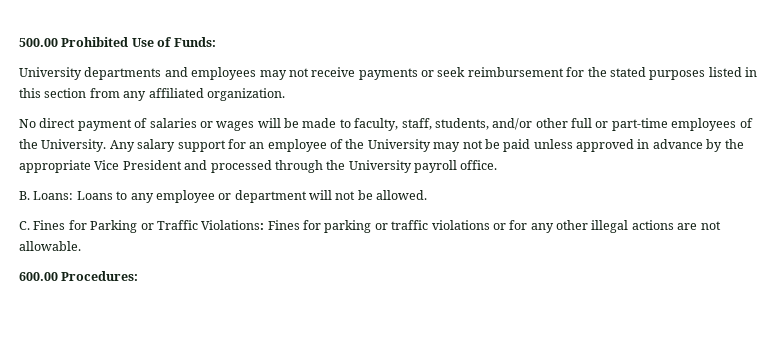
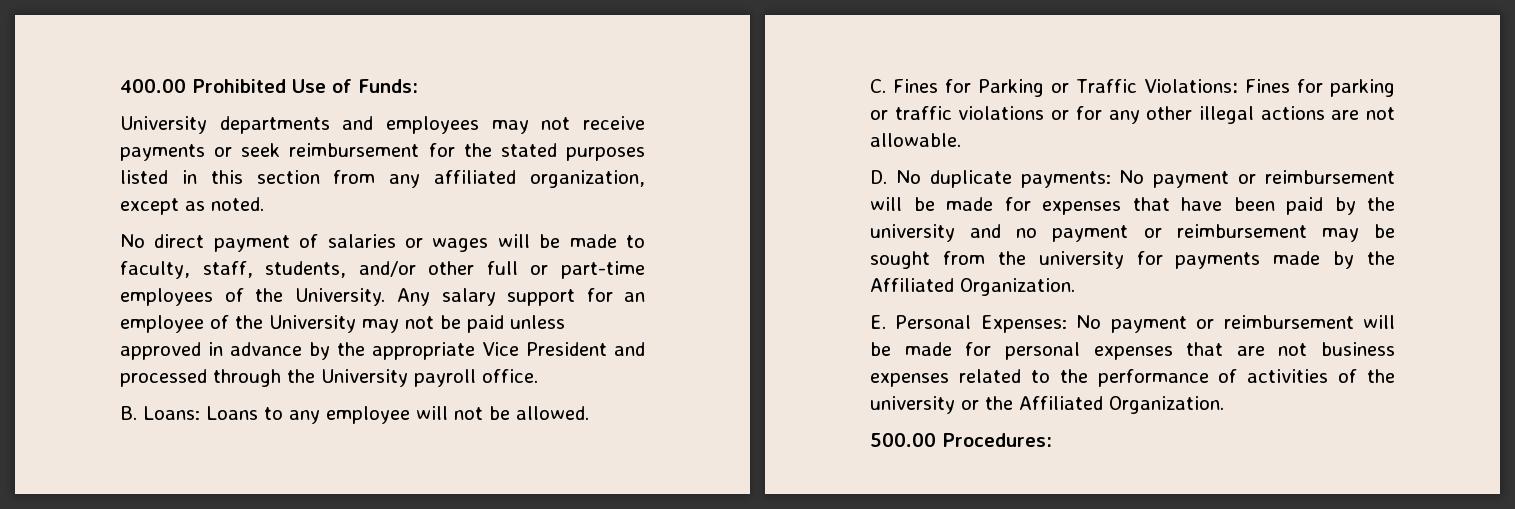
[19,38,58,47] 500.00 -> [120,79,186,93] 400.00
[206,88,285,101] organization. -> [530,170,645,188] [120,197,264,215] organization, except as noted.
[218,190,307,203] or department -> (410, 415) none
[19,272,58,281] 600.00 -> [870,170,1395,188] [870,197,1395,215] [870,224,1395,242] [870,251,1395,269] [870,278,1075,296] [870,315,1395,333] [870,342,1395,360] [870,369,1395,387] [870,396,1224,414] [870,433,936,447] D. No duplicate payments: No payment or reimbursement will be made for expenses that have been paid by the university and no payment or reimbursement may be sought from the university for payments made by the Affiliated Organization. // E. Personal Expenses: No payment or reimbursement will be made for personal expenses that are not business expenses related to the performance of activities of the university or the Affiliated Organization. // 500.00

